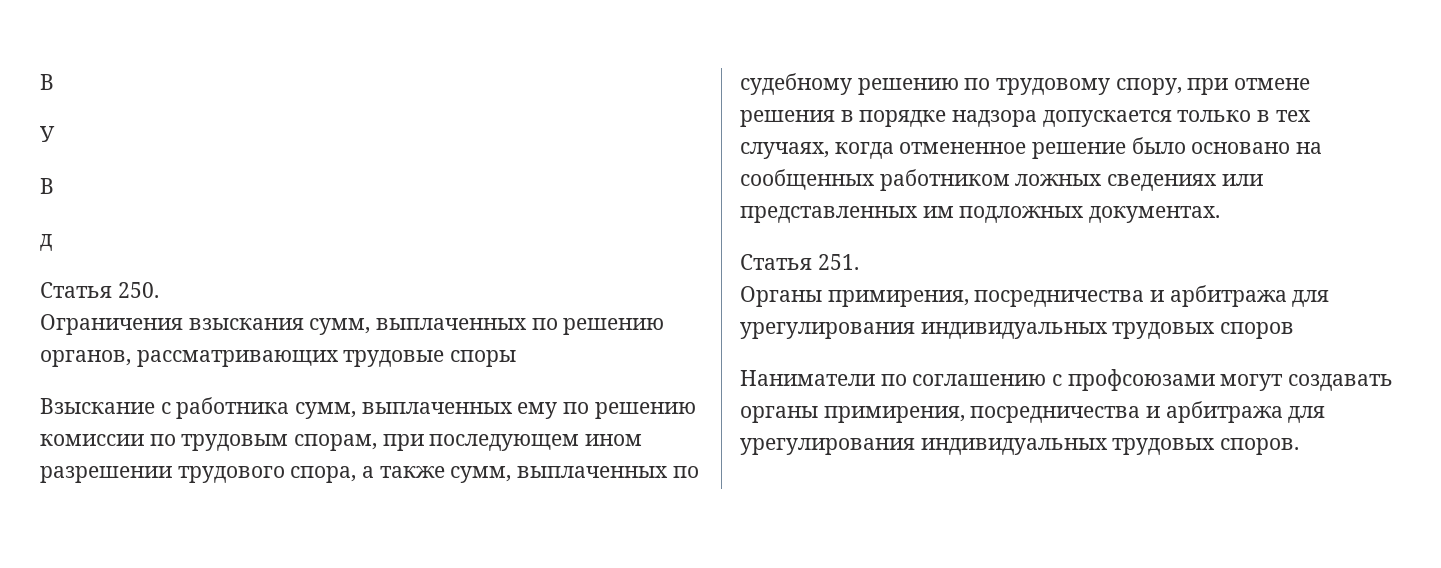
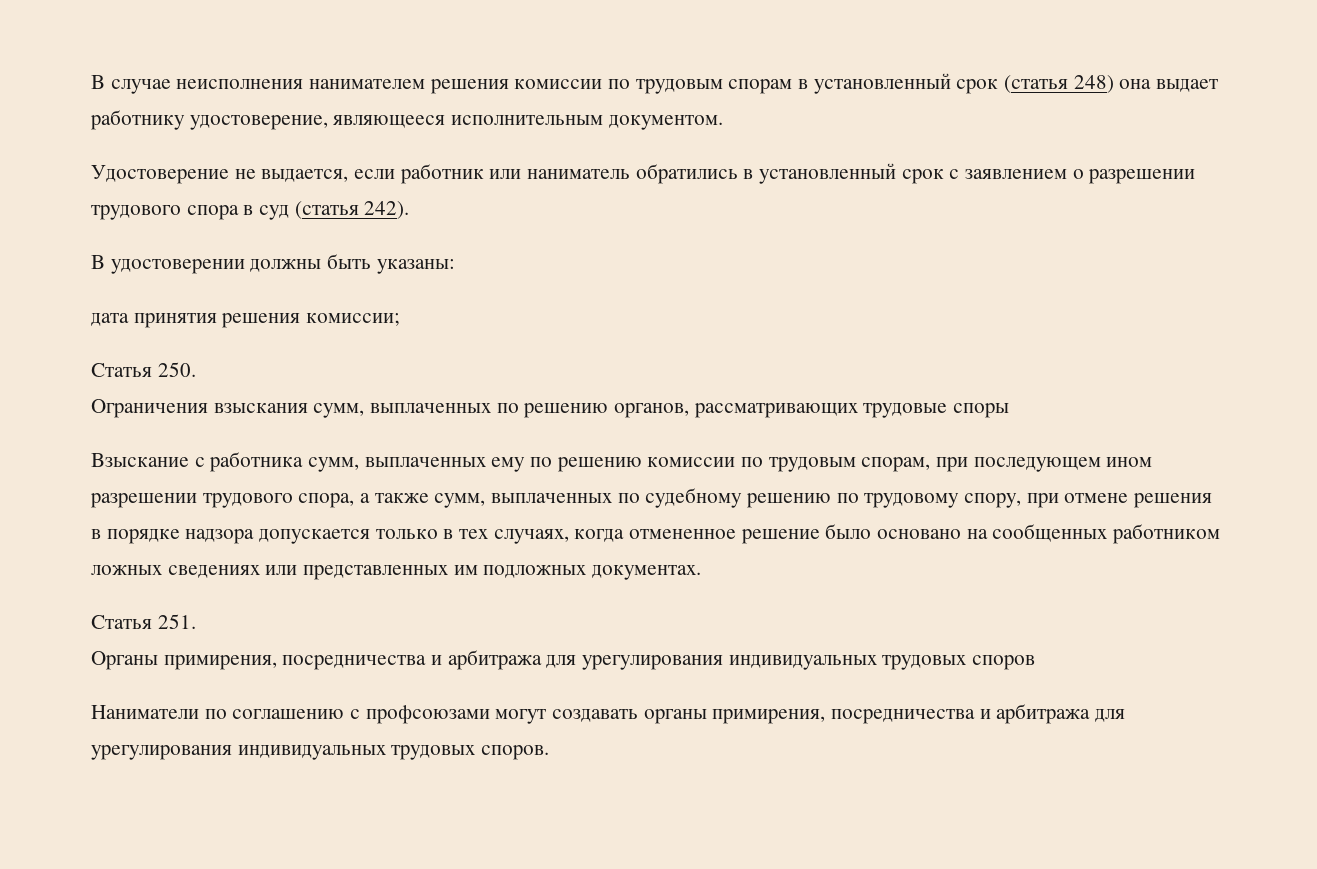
[40,74,54,90] [40,126,55,142] [40,178,54,194] [40,234,52,251] В // У // В // д -> [91,73,1219,94] [90,110,723,130] [91,163,1196,184] [91,201,410,220] [91,254,455,274] [91,313,401,328] В случае неисполнения нанимателем решения комиссии по трудовым спорам в установленный срок (статья 248) она выдает работнику удостоверение, являющееся исполнительным документом. // Удостоверение не выдается, если работник или наниматель обратились в установленный срок с заявлением о разрешении трудового спора в суд (статья 242). // В удостоверении должны быть указаны: // дата принятия решения комиссии;

